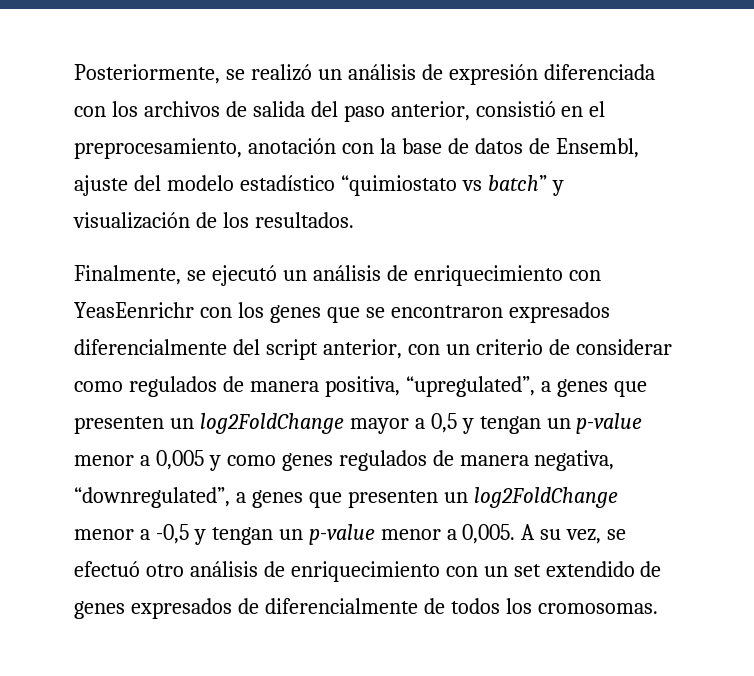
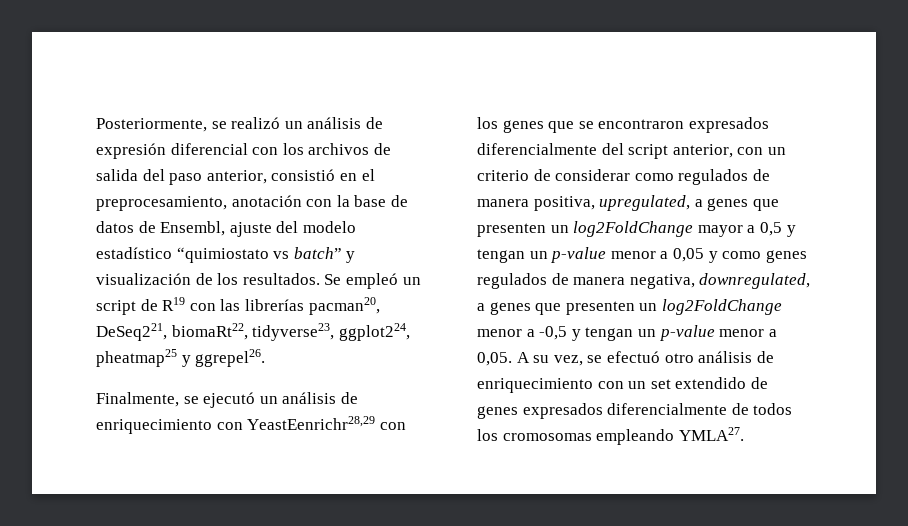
[543,64,655,80] diferenciada -> [170,143,248,155] diferencial
(354, 220) none -> [324,273,421,289] [96,297,380,315] [96,323,410,341] [96,349,266,367] Se empleó un script de R19 con las librerías pacman20, DeSeq221, biomaRt22, tidyverse23, ggplot224, pheatmap25 y ggrepel26.
[74,302,194,318] YeasEenrichr -> [247,416,376,430] YeastEenrichr28,29
[405,376,535,397] “upregulated”, -> [599,195,691,211] upregulated,
[155,450,204,470] 0,005 -> [672,248,704,262] 0,05
[74,487,230,508] “downregulated”, -> [699,273,811,289] downregulated,
[462,524,516,544] 0,005. -> [477,352,512,366] 0,05.
[237,598,259,614] de -> (603, 411) none
[537,603,658,614] cromosomas. -> [502,427,744,445] cromosomas empleando YMLA27.

